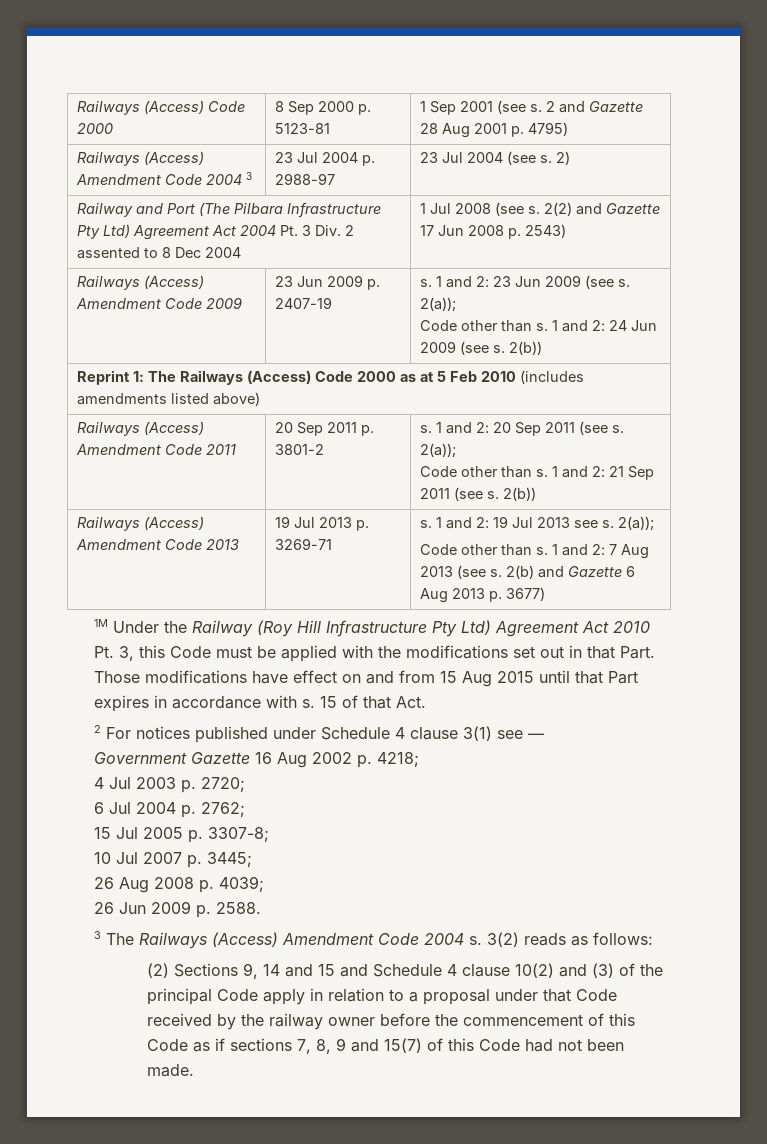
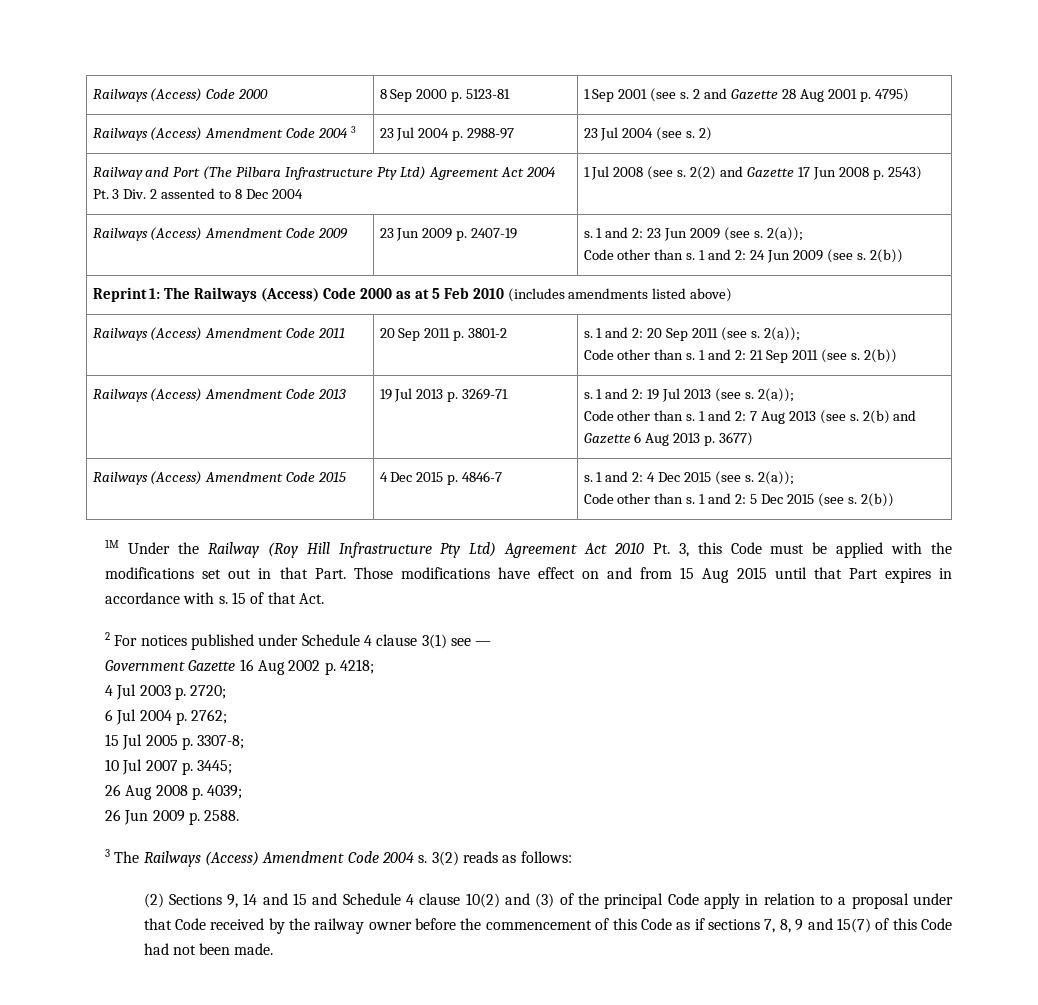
[574,520,599,528] see -> [714,388,741,402] (see
(546, 594) none -> [92,471,347,485] [379,471,503,485] [583,471,794,485] [583,493,894,507] // Railways (Access) Amendment Code 2015 | 4 Dec 2015 p. 4846-7 | s. 1 and 2: 4 Dec 2015 (see s. 2(a)); // Code other than s. 1 and 2: 5 Dec 2015 (see s. 2(b))

